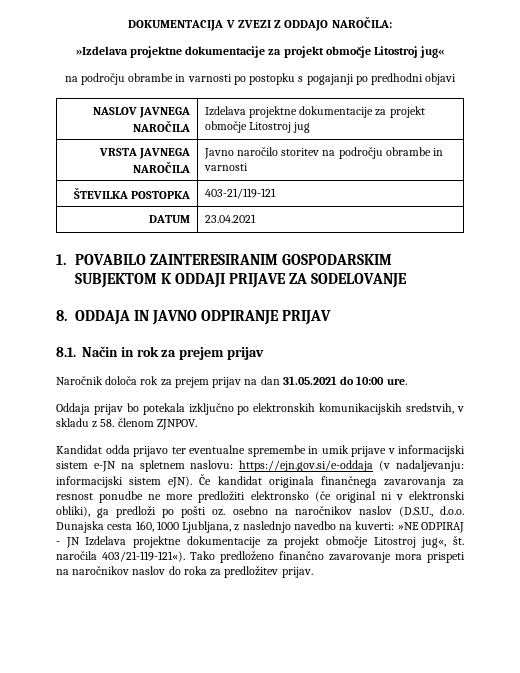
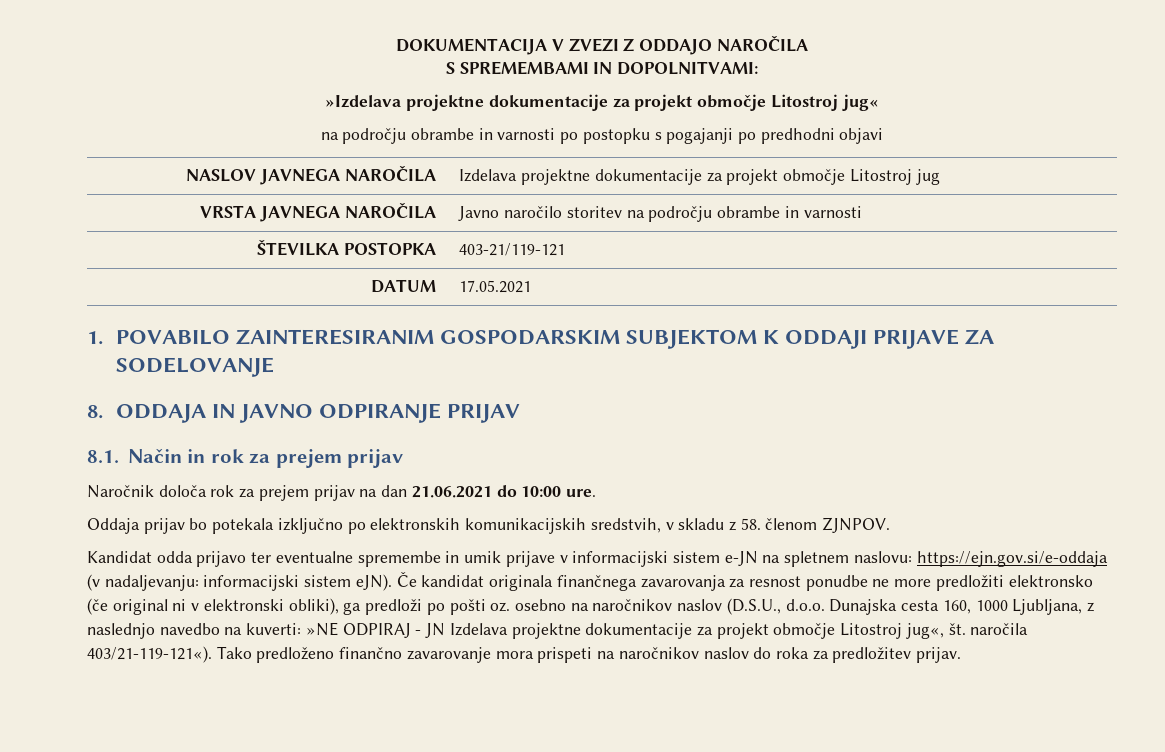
[331,16,392,28] NAROČILA: -> [716,35,808,52] [445,61,759,75] NAROČILA // S SPREMEMBAMI IN DOPOLNITVAMI:
[204,214,256,223] 23.04.2021 -> [459,280,532,293] 17.05.2021
[282,376,337,385] 31.05.2021 -> [411,486,492,498] 21.06.2021

